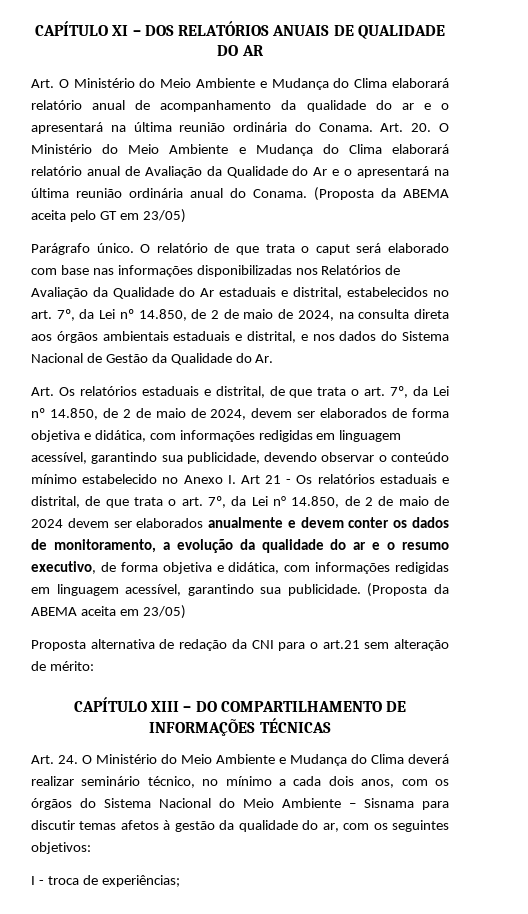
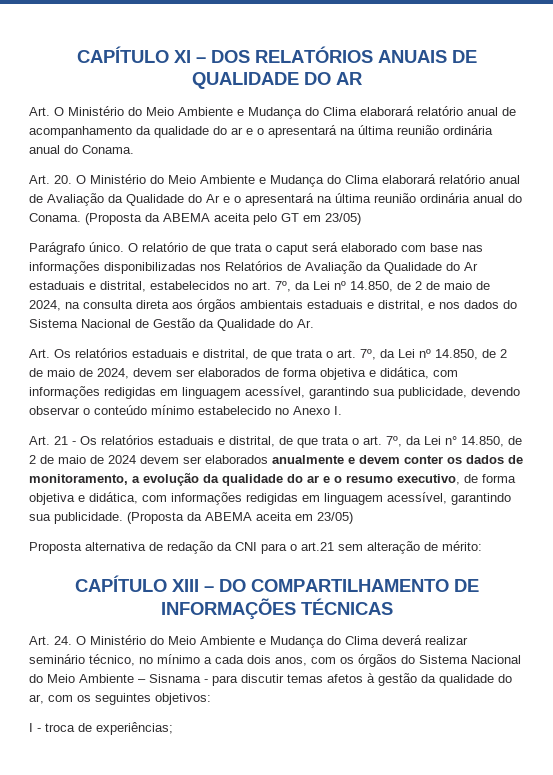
[294,122,373,132] do Conama. -> [29,145,134,154] anual do Conama. //
[240,475,260,484] Art -> [29,436,50,445] // Art.
(414, 803) none -> [204,679,208,683] -

